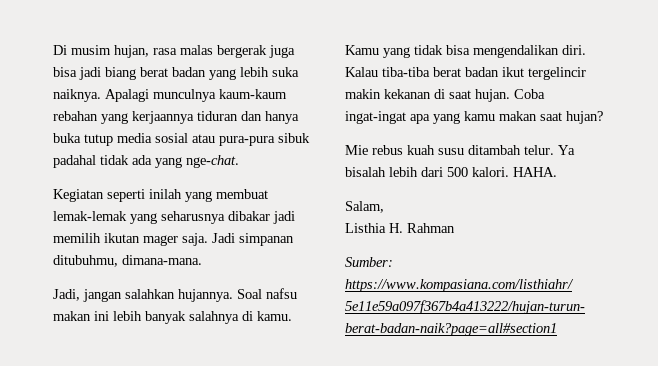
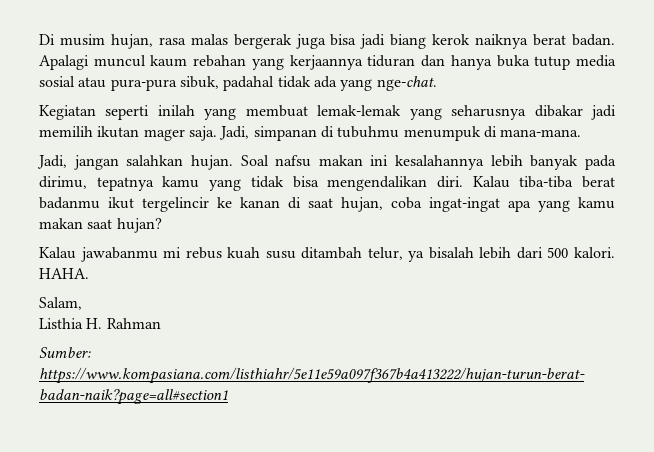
[140,67,299,80] [53,89,287,102] berat badan yang lebih suka naiknya. Apalagi munculnya kaum-kaum -> [432,34,615,49] [39,55,188,70] kerok naiknya berat badan. Apalagi muncul kaum
[278,133,310,143] sibuk -> [179,76,219,89] sibuk,
[212,233,294,246] [53,255,202,267] Jadi simpanan ditubuhmu, dimana-mana. -> [219,126,582,141] Jadi, simpanan di tubuhmu menumpuk di mana-mana.
[178,289,233,302] hujannya. -> [190,155,233,170] hujan.
(109, 316) none -> [395,155,485,170] kesalahannya
[189,311,292,324] [345,45,379,55] salahnya di kamu. Kamu -> [584,155,616,170] [39,176,200,191] pada dirimu, tepatnya kamu
[465,67,499,77] badan -> [39,197,100,209] badanmu
[345,89,545,102] makin kekanan di saat hujan. Coba -> [217,197,422,212] ke kanan di saat hujan, coba
[345,145,368,155] Mie -> [39,247,182,262] Kalau jawabanmu mi
[524,145,575,155] telur. Ya -> [367,247,425,262] telur, ya

